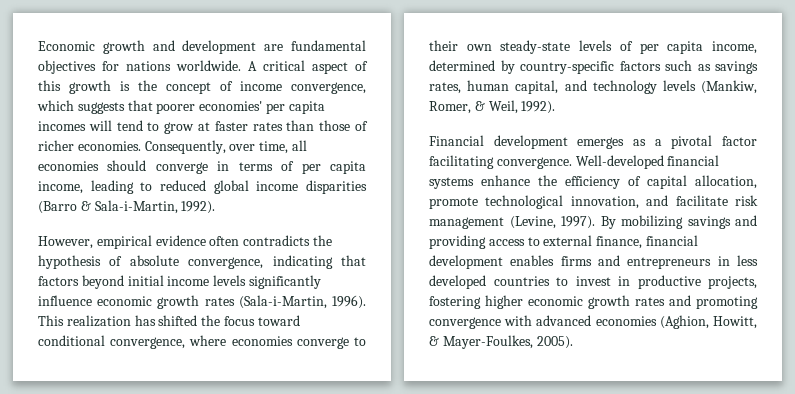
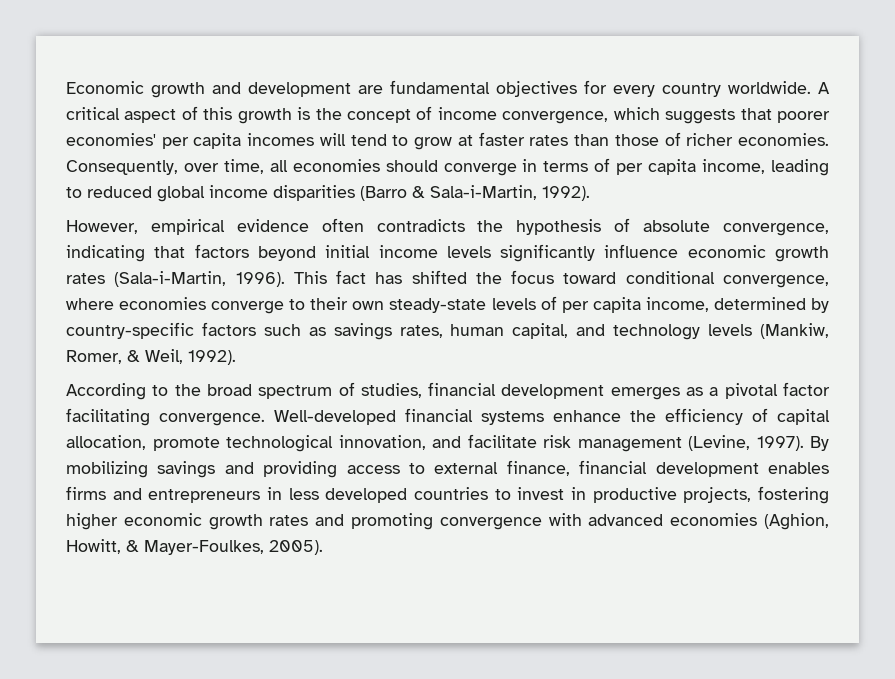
[126,61,171,71] nations -> [613,83,721,97] every country
[66,315,131,327] realization -> [336,270,367,284] fact
[429,135,484,146] Financial -> [66,382,497,400] According to the broad spectrum of studies, financial

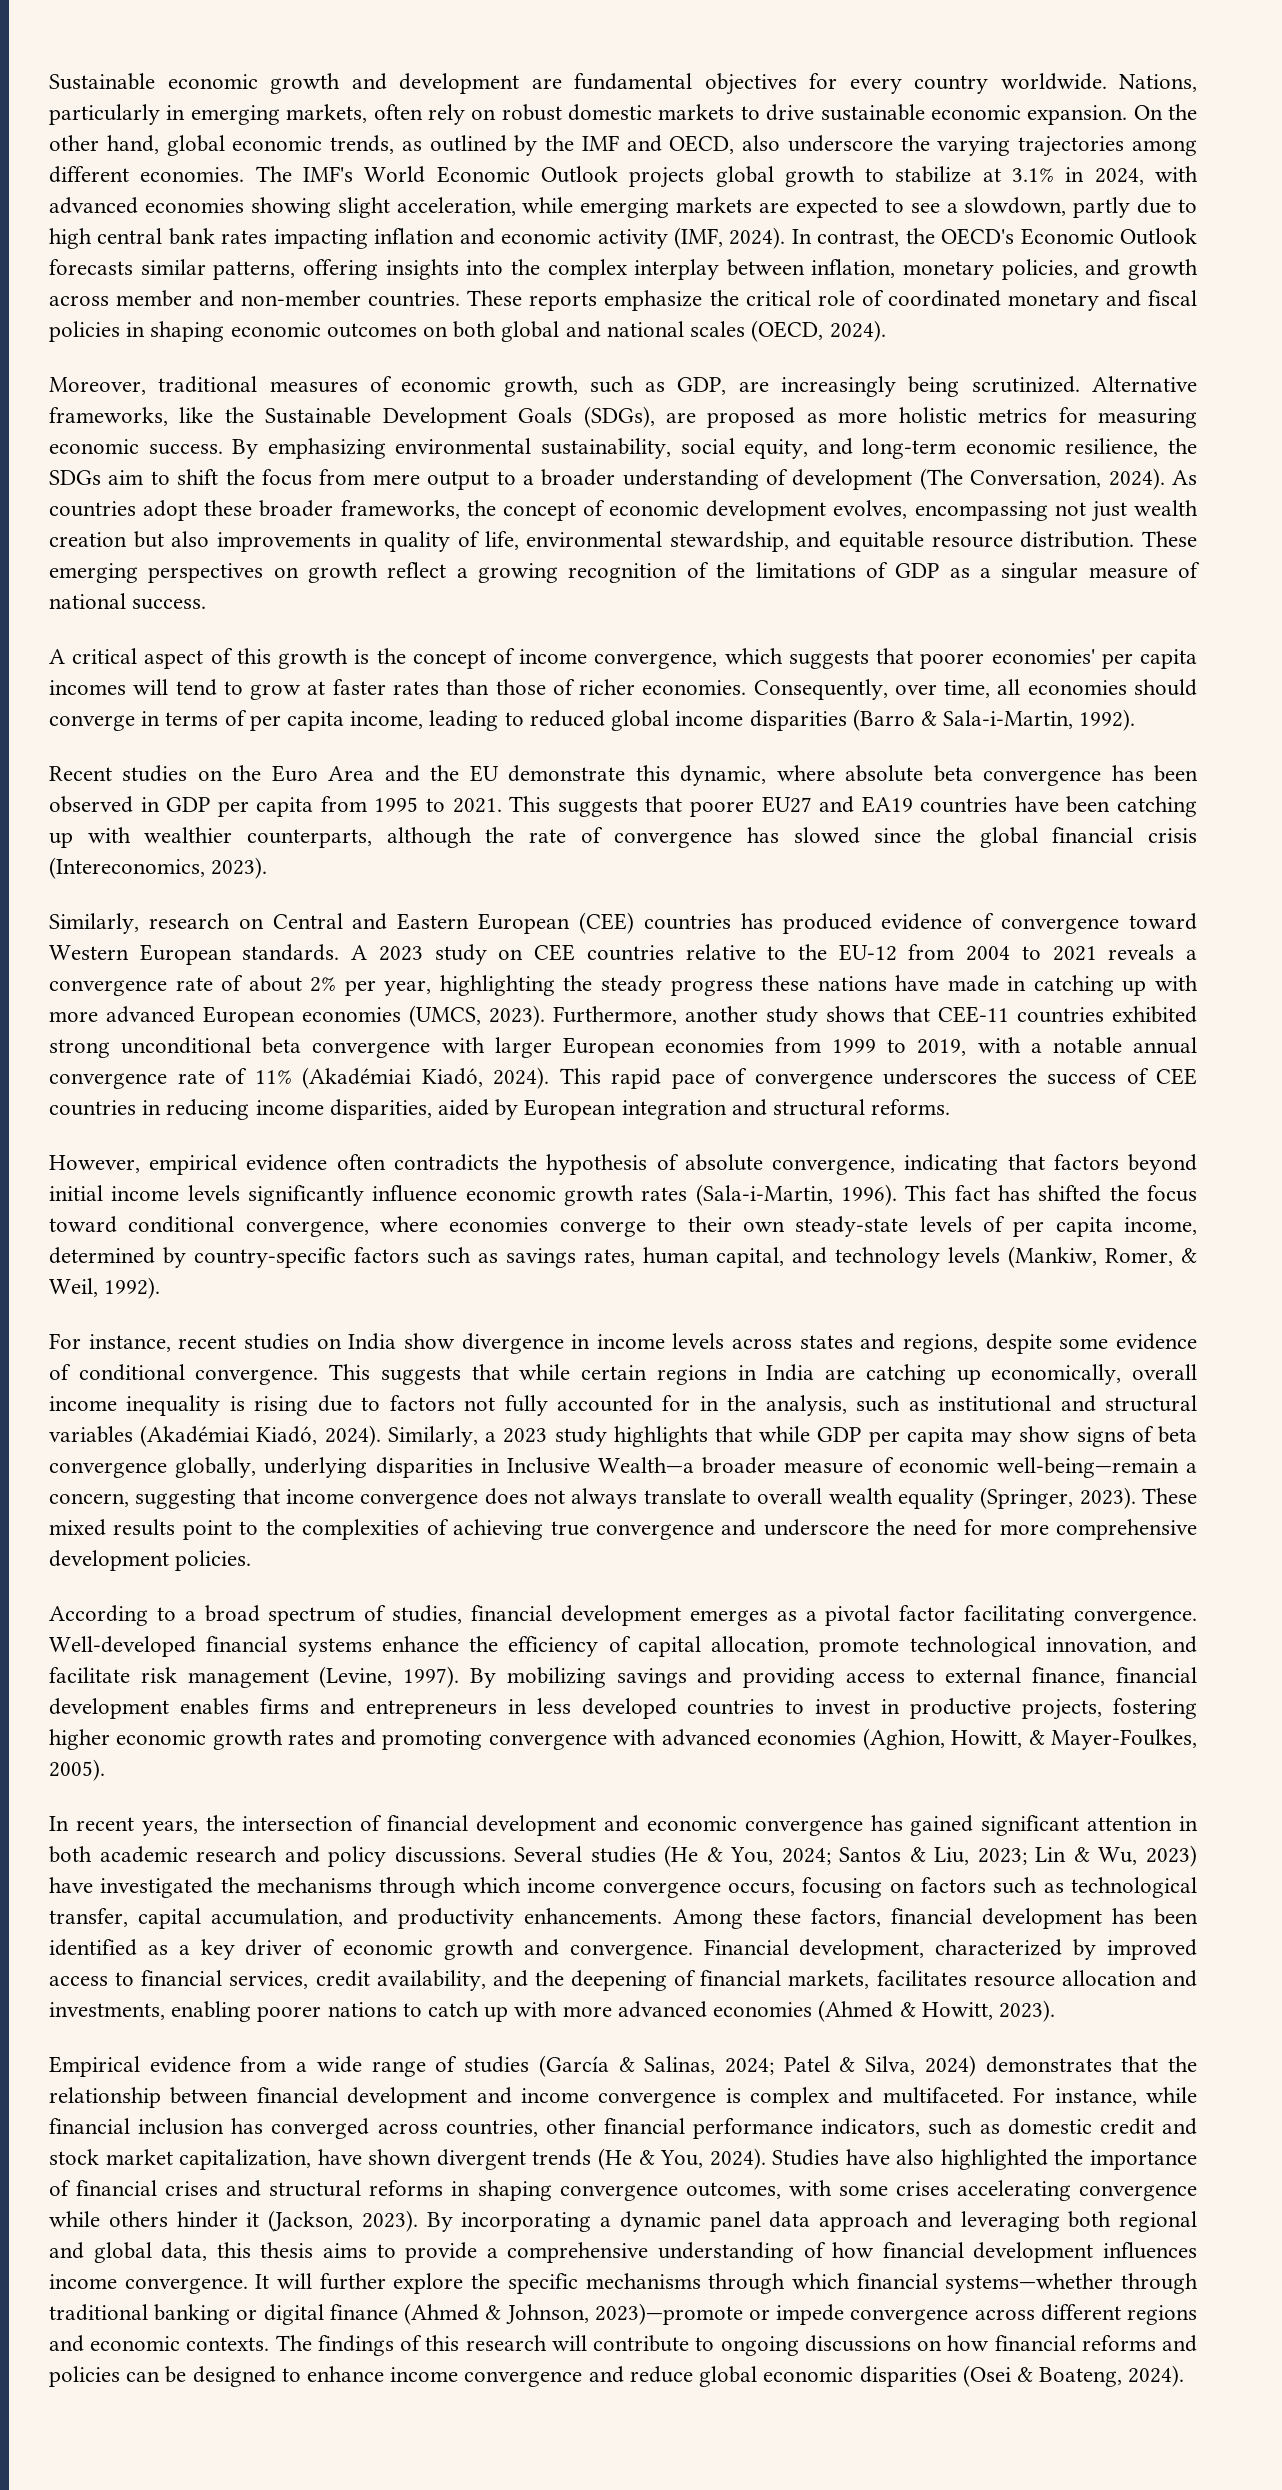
[66,81,144,94] Economic -> [49,73,258,90] Sustainable economic
(811, 87) none -> [1119,74,1197,92] [49,104,1197,125] [49,135,1197,157] [49,166,1198,188] [49,197,1197,218] [49,227,1197,249] [49,259,1198,280] [49,290,1197,311] [49,320,886,342] [49,376,1197,397] [49,406,1197,428] [49,438,1198,459] [49,468,1198,490] [49,500,1198,522] [49,531,1197,552] [49,562,1200,583] [49,593,207,610] Nations, particularly in emerging markets, often rely on robust domestic markets to drive sustainable economic expansion. On the other hand, global economic trends, as outlined by the IMF and OECD, also underscore the varying trajectories among different economies. The IMF's World Economic Outlook projects global growth to stabilize at 3.1% in 2024, with advanced economies showing slight acceleration, while emerging markets are expected to see a slowdown, partly due to high central bank rates impacting inflation and economic activity (IMF, 2024). In contrast, the OECD's Economic Outlook forecasts similar patterns, offering insights into the complex interplay between inflation, monetary policies, and growth across member and non-member countries. These reports emphasize the critical role of coordinated monetary and fiscal policies in shaping economic outcomes on both global and national scales (OECD, 2024). // Moreover, traditional measures of economic growth, such as GDP, are increasingly being scrutinized. Alternative frameworks, like the Sustainable Development Goals (SDGs), are proposed as more holistic metrics for measuring economic success. By emphasizing environmental sustainability, social equity, and long-term economic resilience, the SDGs aim to shift the focus from mere output to a broader understanding of development (The Conversation, 2024). As countries adopt these broader frameworks, the concept of economic development evolves, encompassing not just wealth creation but also improvements in quality of life, environmental stewardship, and equitable resource distribution. These emerging perspectives on growth reflect a growing recognition of the limitations of GDP as a singular measure of national success. //
(590, 193) none -> [49,765,1198,786] [49,796,1197,817] [49,827,1197,848] [49,857,268,879] [49,912,1198,934] [49,944,1197,965] [49,975,1198,996] [49,1005,1197,1027] [49,1037,1197,1058] [49,1067,1197,1089] [49,1099,951,1120] // Recent studies on the Euro Area and the EU demonstrate this dynamic, where absolute beta convergence has been observed in GDP per capita from 1995 to 2021. This suggests that poorer EU27 and EA19 countries have been catching up with wealthier counterparts, although the rate of convergence has slowed since the global financial crisis (Intereconomics, 2023). // Similarly, research on Central and Eastern European (CEE) countries has produced evidence of convergence toward Western European standards. A 2023 study on CEE countries relative to the EU-12 from 2004 to 2021 reveals a convergence rate of about 2% per year, highlighting the steady progress these nations have made in catching up with more advanced European economies (UMCS, 2023). Furthermore, another study shows that CEE-11 countries exhibited strong unconditional beta convergence with larger European economies from 1999 to 2019, with a notable annual convergence rate of 11% (Akadémiai Kiadó, 2024). This rapid pace of convergence underscores the success of CEE countries in reducing income disparities, aided by European integration and structural reforms.
(236, 357) none -> [49,1333,1197,1354] [49,1364,1198,1385] [49,1395,1197,1416] [49,1425,1197,1447] [49,1457,1197,1478] [49,1487,1197,1509] [49,1519,1197,1540] [49,1550,252,1571] // For instance, recent studies on India show divergence in income levels across states and regions, despite some evidence of conditional convergence. This suggests that while certain regions in India are catching up economically, overall income inequality is rising due to factors not fully accounted for in the analysis, such as institutional and structural variables (Akadémiai Kiadó, 2024). Similarly, a 2023 study highlights that while GDP per capita may show signs of beta convergence globally, underlying disparities in Inclusive Wealth—a broader measure of economic well-being—remain a concern, suggesting that income convergence does not always translate to overall wealth equality (Springer, 2023). These mixed results point to the complexities of achieving true convergence and underscore the need for more comprehensive development policies.
[174,384,201,396] the -> [184,1611,196,1621] a
(323, 547) none -> [49,1815,1198,1836] [49,1845,1197,1867] [49,1877,1198,1898] [49,1908,1198,1929] [49,1939,1197,1960] [49,1970,1197,1991] [49,2000,1055,2022] [49,2055,1197,2077] [49,2087,1197,2108] [49,2118,1197,2139] [49,2148,1197,2170] [49,2180,1197,2201] [49,2210,1197,2232] [49,2242,1197,2263] [49,2273,1198,2294] [49,2303,1197,2325] [49,2335,1197,2356] [49,2365,1185,2387] // In recent years, the intersection of financial development and economic convergence has gained significant attention in both academic research and policy discussions. Several studies (He & You, 2024; Santos & Liu, 2023; Lin & Wu, 2023) have investigated the mechanisms through which income convergence occurs, focusing on factors such as technological transfer, capital accumulation, and productivity enhancements. Among these factors, financial development has been identified as a key driver of economic growth and convergence. Financial development, characterized by improved access to financial services, credit availability, and the deepening of financial markets, facilitates resource allocation and investments, enabling poorer nations to catch up with more advanced economies (Ahmed & Howitt, 2023). // Empirical evidence from a wide range of studies (García & Salinas, 2024; Patel & Silva, 2024) demonstrates that the relationship between financial development and income convergence is complex and multifaceted. For instance, while financial inclusion has converged across countries, other financial performance indicators, such as domestic credit and stock market capitalization, have shown divergent trends (He & You, 2024). Studies have also highlighted the importance of financial crises and structural reforms in shaping convergence outcomes, with some crises accelerating convergence while others hinder it (Jackson, 2023). By incorporating a dynamic panel data approach and leveraging both regional and global data, this thesis aims to provide a comprehensive understanding of how financial development influences income convergence. It will further explore the specific mechanisms through which financial systems—whether through traditional banking or digital finance (Ahmed & Johnson, 2023)—promote or impede convergence across different regions and economic contexts. The findings of this research will contribute to ongoing discussions on how financial reforms and policies can be designed to enhance income convergence and reduce global economic disparities (Osei & Boateng, 2024).

